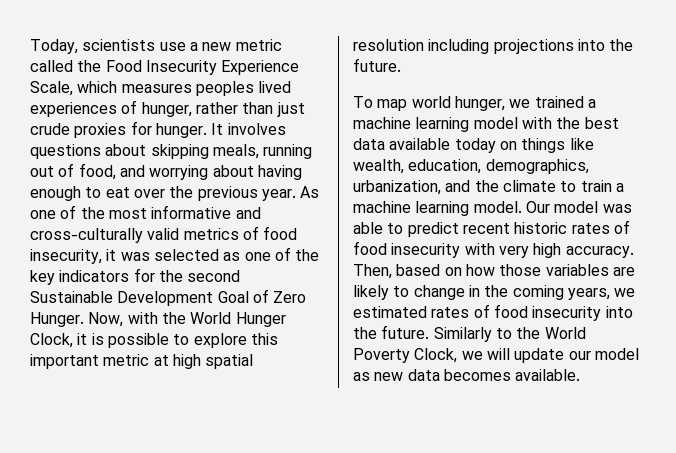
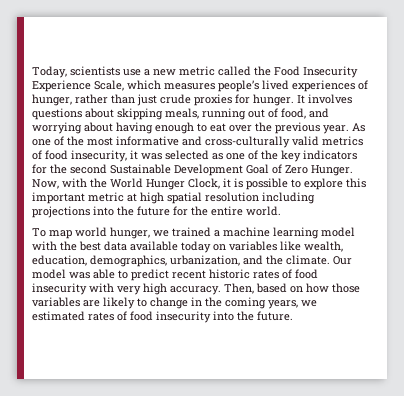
[195,81,254,96] peoples -> [218,80,259,92] people’s
[353,58,401,72] future. -> [137,206,281,216] future for the entire world.
[521,138,566,153] things -> [229,241,277,251] variables
[502,180,624,192] [353,201,522,216] climate to train a machine learning model. -> [286,255,330,265] climate.
[433,327,586,342] [353,348,639,363] [353,369,581,381] Similarly to the World Poverty Clock, we will update our model as new data becomes available. -> (293, 316) none

